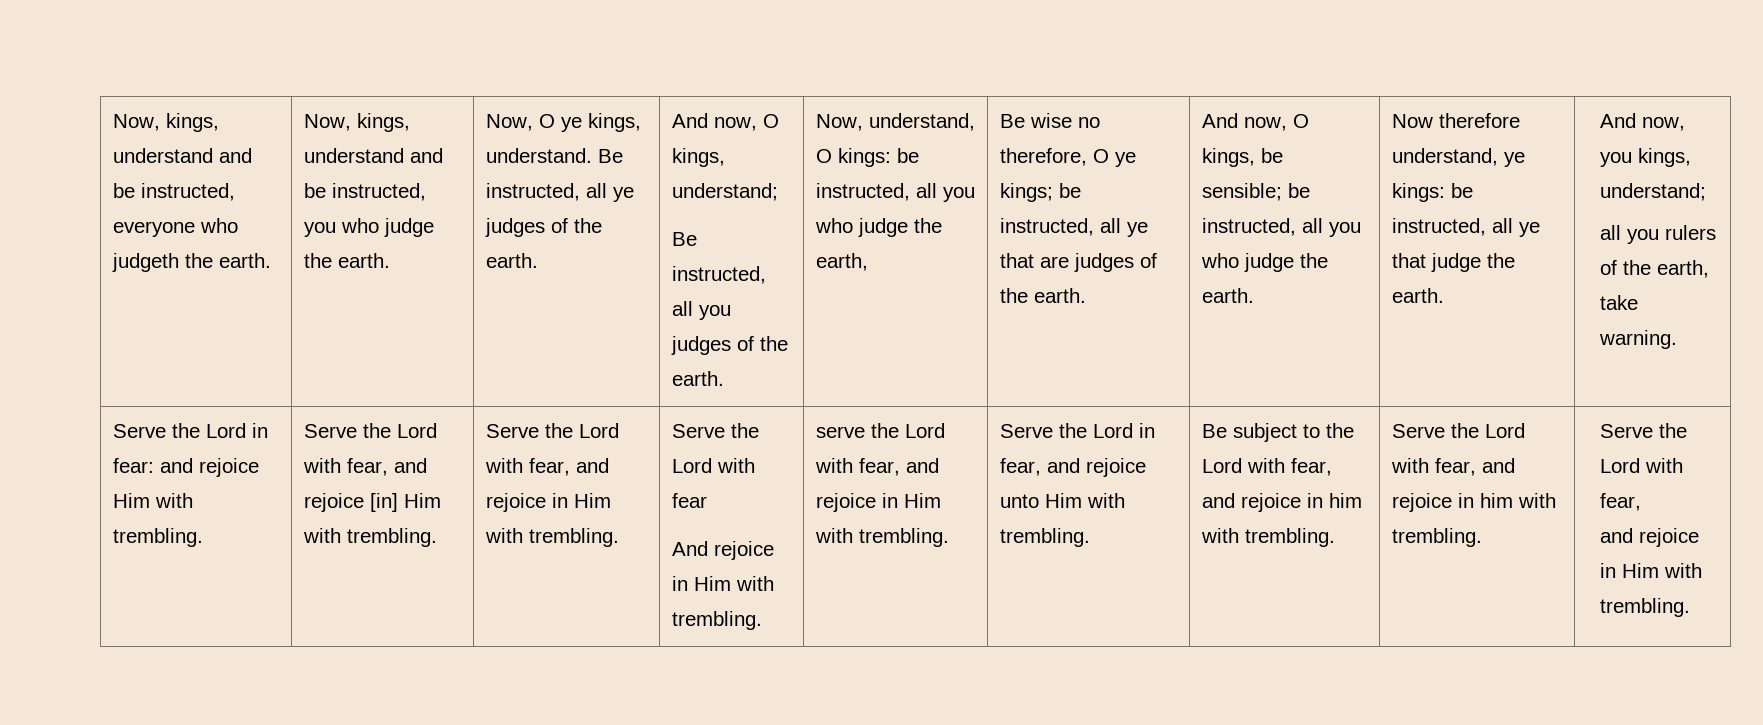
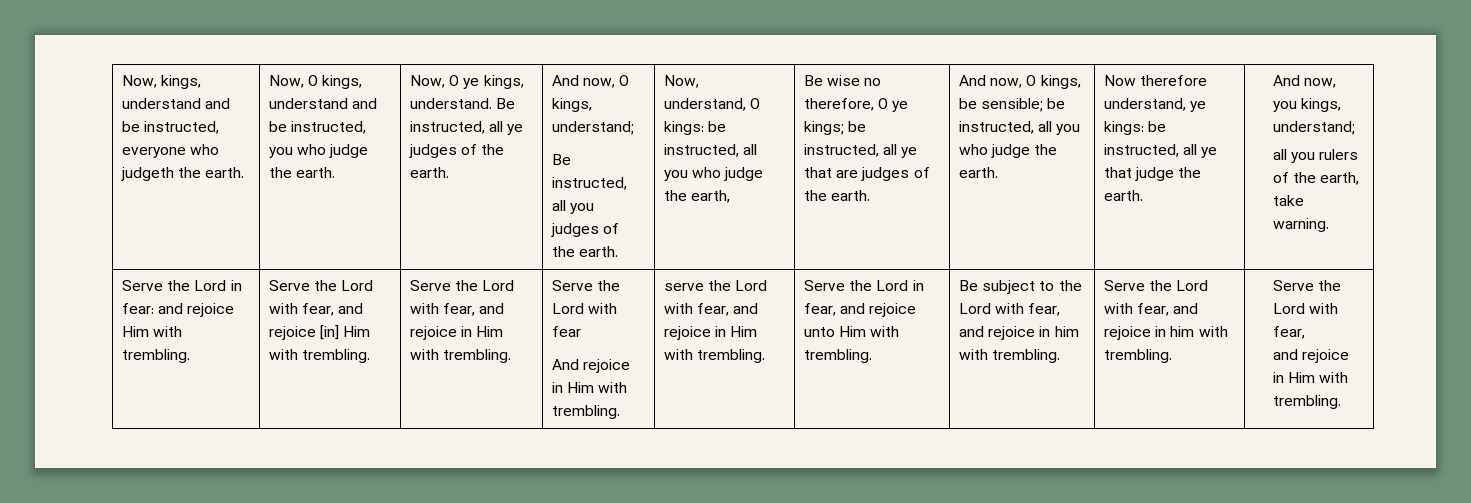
(351, 122) none -> [308,75,319,86] O

